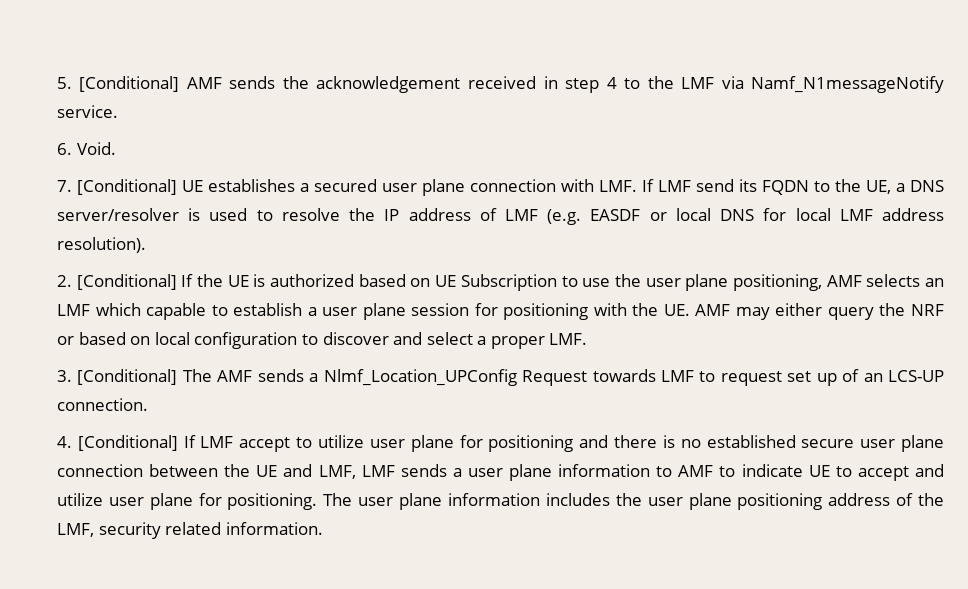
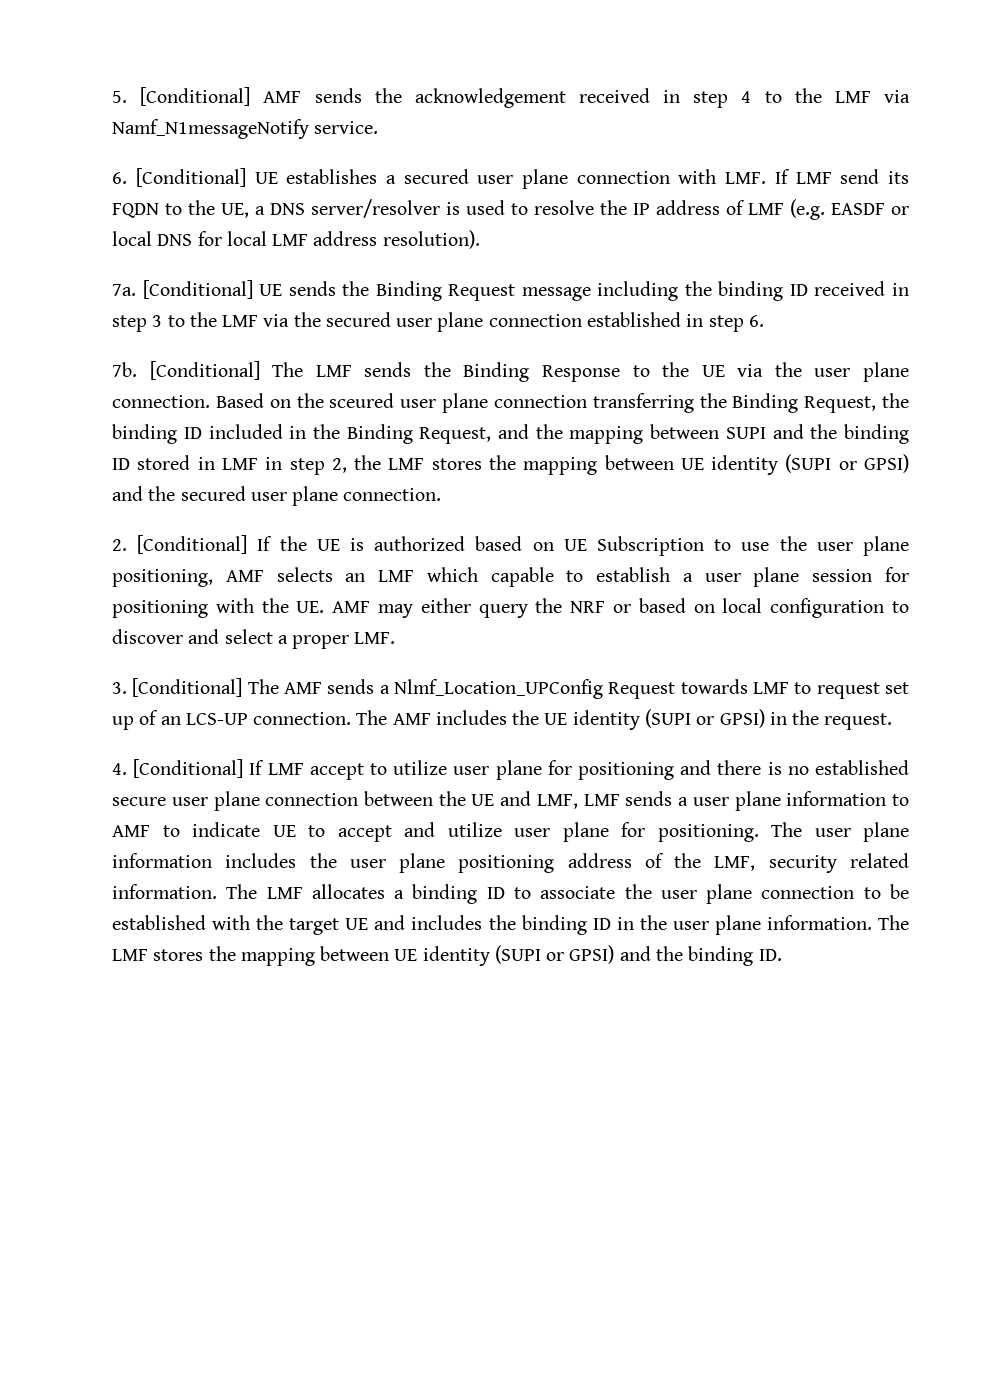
[76,142,116,155] [56,180,72,192] Void. // 7. -> (128, 178) none
(146, 245) none -> [112,280,909,301] [112,312,764,332] [112,361,910,382] [112,393,909,413] [112,424,910,444] [112,454,909,475] [112,486,442,506] // 7a. [Conditional] UE sends the Binding Request message including the binding ID received in step 3 to the LMF via the secured user plane connection established in step 6. // 7b. [Conditional] The LMF sends the Binding Response to the UE via the user plane connection. Based on the sceured user plane connection transferring the Binding Request, the binding ID included in the Binding Request, and the mapping between SUPI and the binding ID stored in LMF in step 2, the LMF stores the mapping between UE identity (SUPI or GPSI) and the secured user plane connection.
(148, 404) none -> [356,709,893,730] The AMF includes the UE identity (SUPI or GPSI) in the request.
(323, 528) none -> [226,884,909,904] [112,915,909,935] [112,945,782,966] The LMF allocates a binding ID to associate the user plane connection to be established with the target UE and includes the binding ID in the user plane information. The LMF stores the mapping between UE identity (SUPI or GPSI) and the binding ID.

